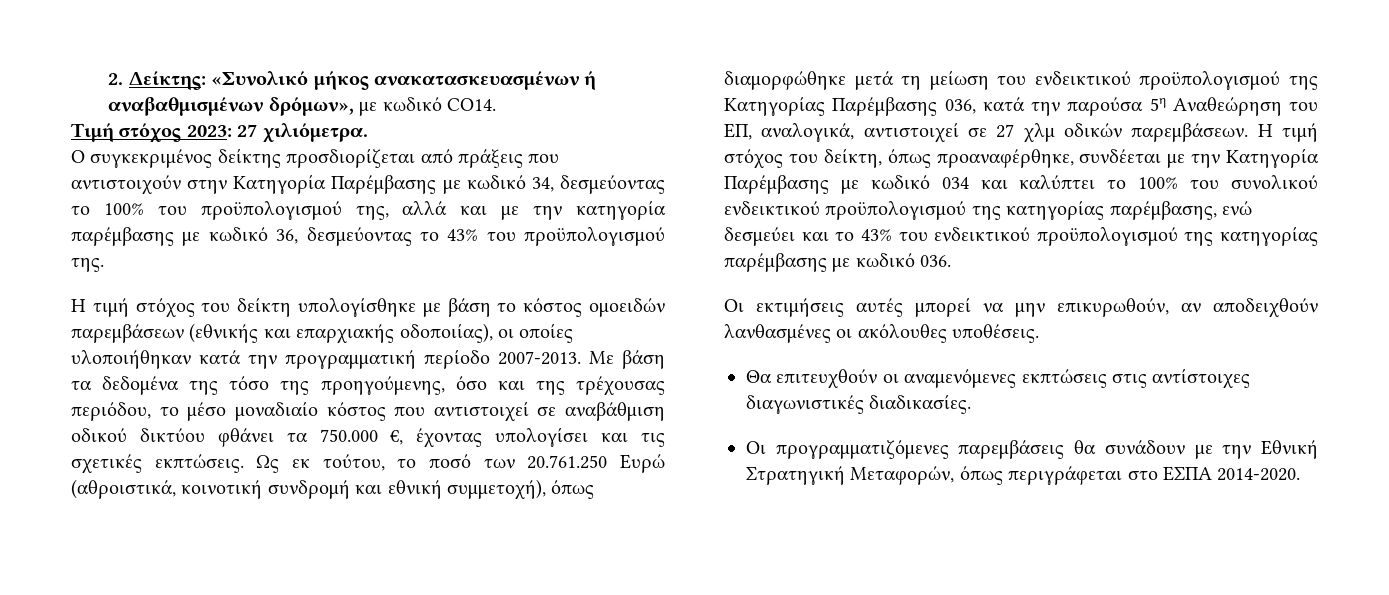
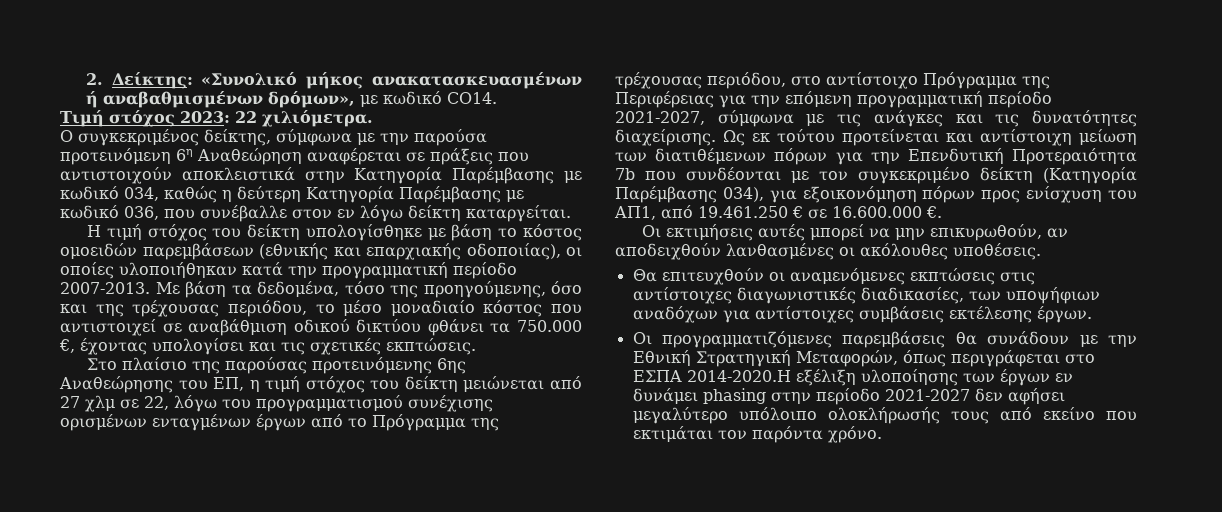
[237,124,258,137] 27 -> [235,111,257,123] 22
[217,148,453,168] δείκτης προσδιορίζεται από -> [204,129,487,146] [60,148,425,165] δείκτης, σύμφωνα με την παρούσα προτεινόμενη 6η Αναθεώρηση αναφέρεται σε
(181, 185) none -> [181,167,295,181] αποκλειστικά
[531,175,665,194] [71,200,667,220] [71,227,665,246] [71,257,104,272] 34, δεσμεύοντας το 100% του προϋπολογισμού της, αλλά και με την κατηγορία παρέμβασης με κωδικό 36, δεσμεύοντας το 43% του προϋπολογισμού της. -> [124,186,524,203] [60,205,571,222] 034, καθώς η δεύτερη Κατηγορία Παρέμβασης με κωδικό 036, που συνέβαλλε στον εν λόγω δείκτη καταργείται.
[102,376,219,395] δεδομένα της -> [257,281,339,297] δεδομένα,
[256,454,665,473] [71,479,595,500] [724,70,1318,90] [724,96,1318,116] [724,122,1318,143] [724,148,1319,169] [724,175,1318,194] [724,200,1252,220] [724,226,1318,246] [724,253,952,272] Ως εκ τούτου, το ποσό των 20.761.250 Ευρώ (αθροιστικά, κοινοτική συνδρομή και εθνική συμμετοχή), όπως διαμορφώθηκε μετά τη μείωση του ενδεικτικού προϋπολογισμού της Κατηγορίας Παρέμβασης 036, κατά την παρούσα 5η Αναθεώρηση του ΕΠ, αναλογικά, αντιστοιχεί σε 27 χλμ οδικών παρεμβάσεων. Η τιμή στόχος του δείκτη, όπως προαναφέρθηκε, συνδέεται με την Κατηγορία Παρέμβασης με κωδικό 034 και καλύπτει το 100% του συνολικού ενδεικτικού προϋπολογισμού της κατηγορίας παρέμβασης, ενώ δεσμεύει και το 43% του ενδεικτικού προϋπολογισμού της κατηγορίας παρέμβασης με κωδικό 036. -> [86,357,466,374] [59,376,582,393] [60,395,493,412] [60,414,499,431] [615,72,1050,89] [615,91,1052,108] [615,110,1137,127] [615,129,1137,146] [615,148,1137,165] [615,167,1137,184] [615,186,1137,203] [614,205,942,220] // Στο πλαίσιο της παρούσας προτεινόμενης 6ης Αναθεώρησης του ΕΠ, η τιμή στόχος του δείκτη μειώνεται από 27 χλμ σε 22, λόγω του προγραμματισμού συνέχισης ορισμένων ενταγμένων έργων από το Πρόγραμμα της τρέχουσας περιόδου, στο αντίστοιχο Πρόγραμμα της Περιφέρειας για την επόμενη προγραμματική περίοδο 2021-2027, σύμφωνα με τις ανάγκες και τις δυνατότητες διαχείρισης. Ως εκ τούτου προτείνεται και αντίστοιχη μείωση των διατιθέμενων πόρων για την Επενδυτική Προτεραιότητα 7b που συνδέονται με τον συγκεκριμένο δείκτη (Κατηγορία Παρέμβασης 034), για εξοικονόμηση πόρων προς ενίσχυση του ΑΠ1, από 19.461.250 € σε 16.600.000 €.
[869,394,972,414] διαδικασίες. -> [860,287,1100,304] [632,306,1092,323] διαδικασίες, των υποψήφιων αναδόχων για αντίστοιχες συμβάσεις εκτέλεσης έργων.
[1217,468,1301,481] 2014-2020. -> [686,369,1073,386] [632,388,1065,405] [632,407,1137,424] [632,426,882,443] 2014-2020.Η εξέλιξη υλοποίησης των έργων εν δυνάμει phasing στην περίοδο 2021-2027 δεν αφήσει μεγαλύτερο υπόλοιπο ολοκλήρωσής τους από εκείνο που εκτιμάται τον παρόντα χρόνο.

